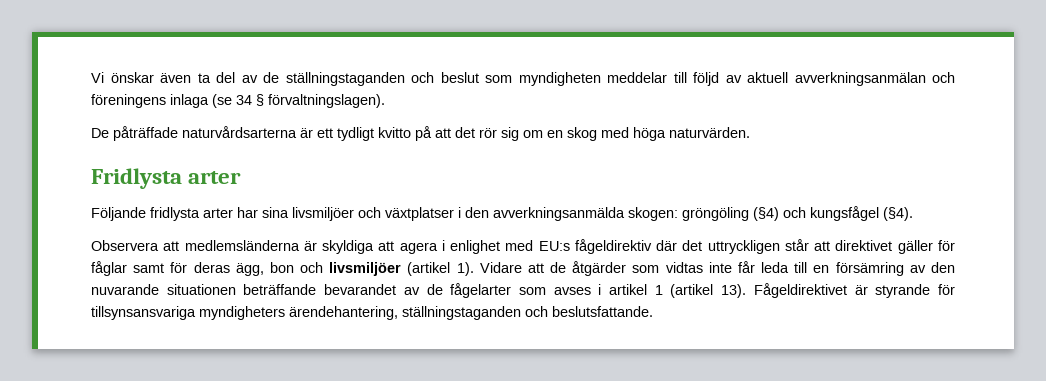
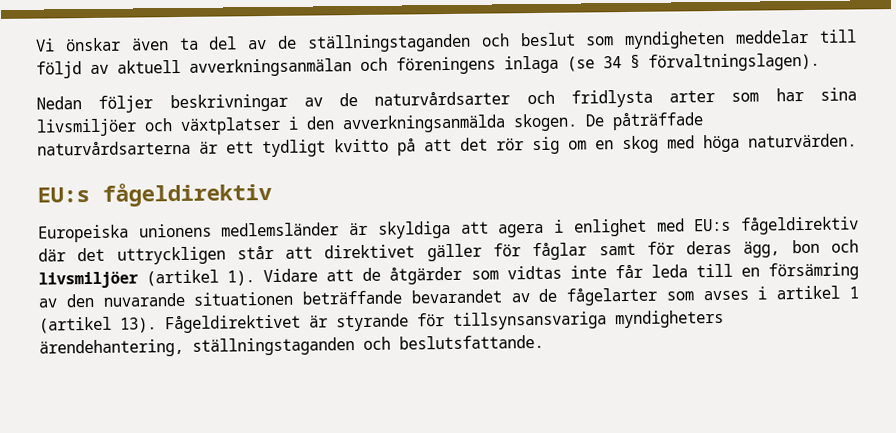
(385, 101) none -> [36,87,857,113] [36,113,578,137] Nedan följer beskrivningar av de naturvårdsarter och fridlysta arter som har sina livsmiljöer och växtplatser i den avverkningsanmälda skogen.
[91,168,242,189] [91,206,913,221] [91,240,300,251] Fridlysta arter // Följande fridlysta arter har sina livsmiljöer och växtplatser i den avverkningsanmälda skogen: gröngöling (§4) och kungsfågel (§4). // Observera att medlemsländerna -> [37,181,272,207] [38,222,340,243] EU:s fågeldirektiv // Europeiska unionens medlemsländer

